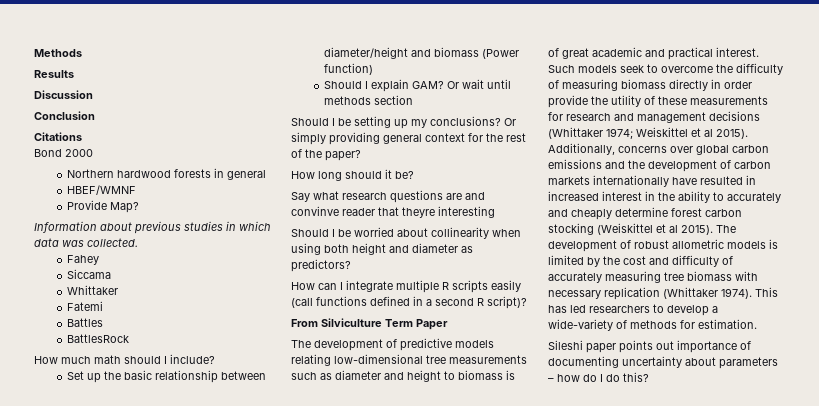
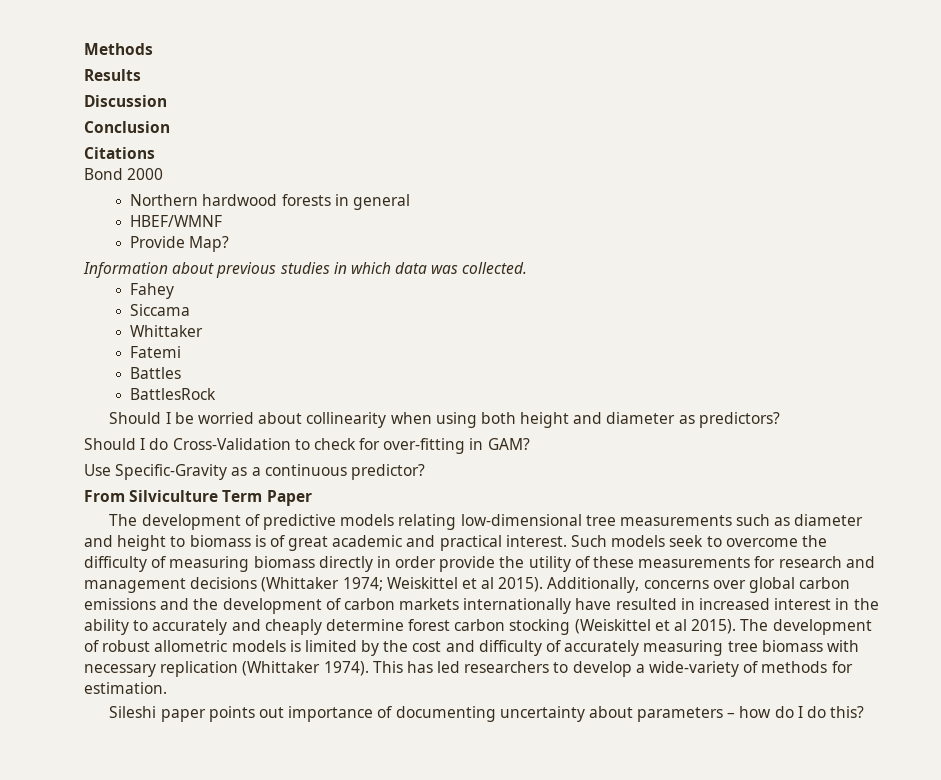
[34,354,215,364] [66,370,266,383] [323,47,519,59] [323,63,373,75] [323,79,511,92] [323,95,413,105] [291,116,516,129] [291,132,526,145] [291,149,361,161] [291,169,414,181] [291,190,485,203] [291,206,495,218] // How much math should I include? // Set up the basic relationship between diameter/height and biomass (Power function) // Should I explain GAM? Or wait until methods section // Should I be setting up my conclusions? Or simply providing general context for the rest of the paper? // How long should it be? // Say what research questions are and convinve reader that theyre interesting -> (217, 394) none
[291,280,521,293] [291,296,527,309] How can I integrate multiple R scripts easily (call functions defined in a second R script)? -> [84,438,530,454] [84,464,425,480] Should I do Cross-Validation to check for over-fitting in GAM? // Use Specific-Gravity as a continuous predictor?

